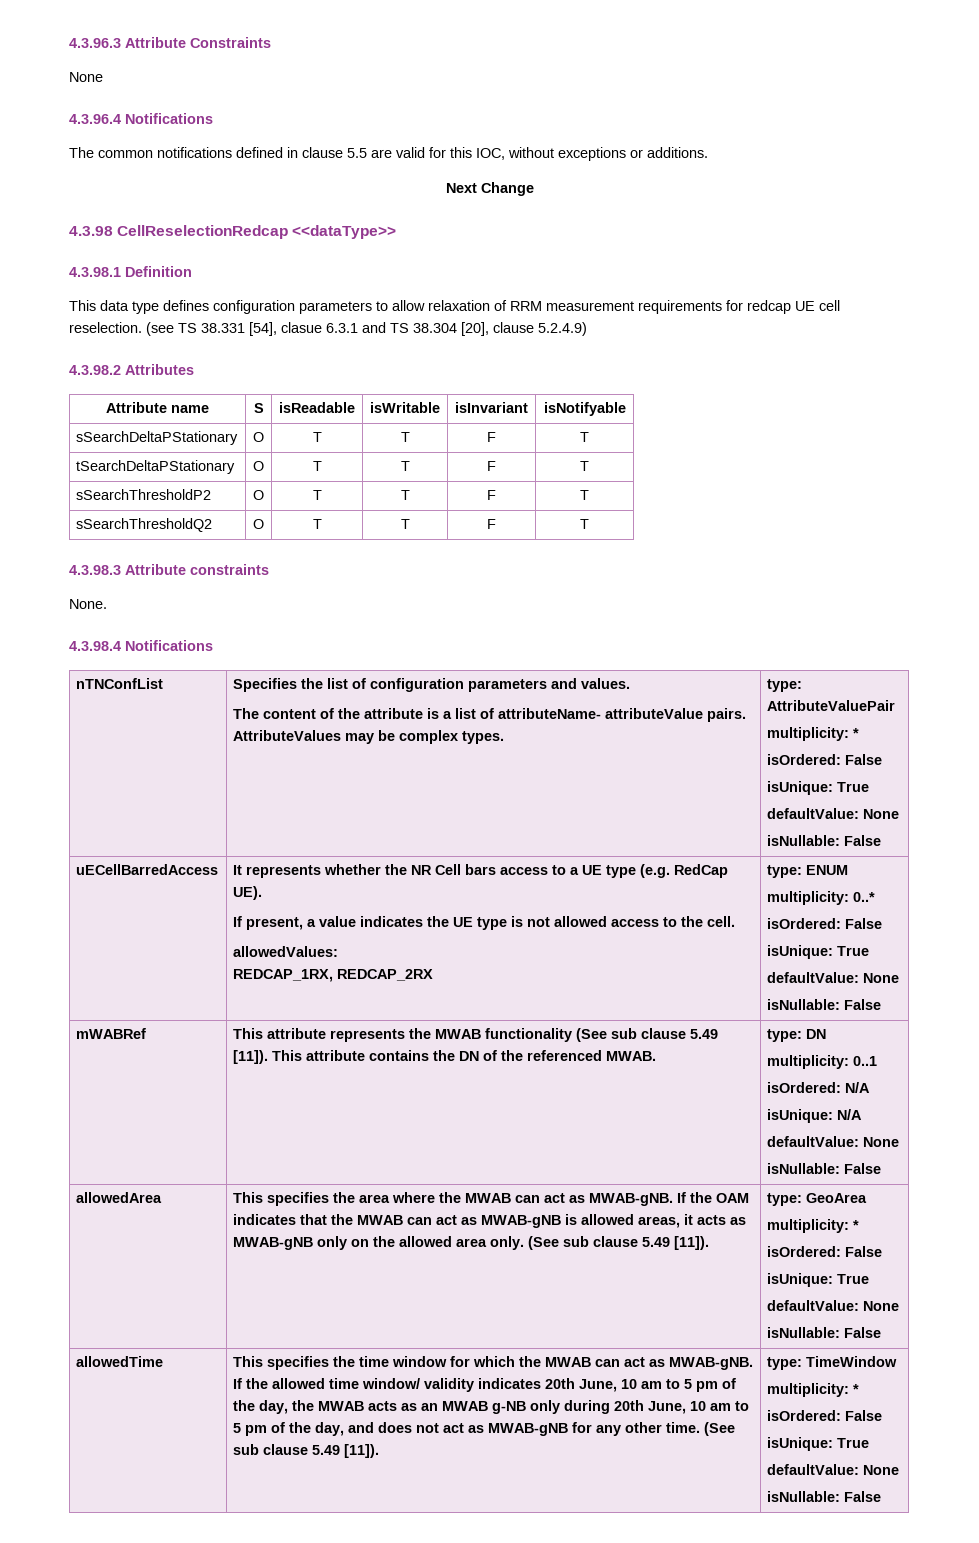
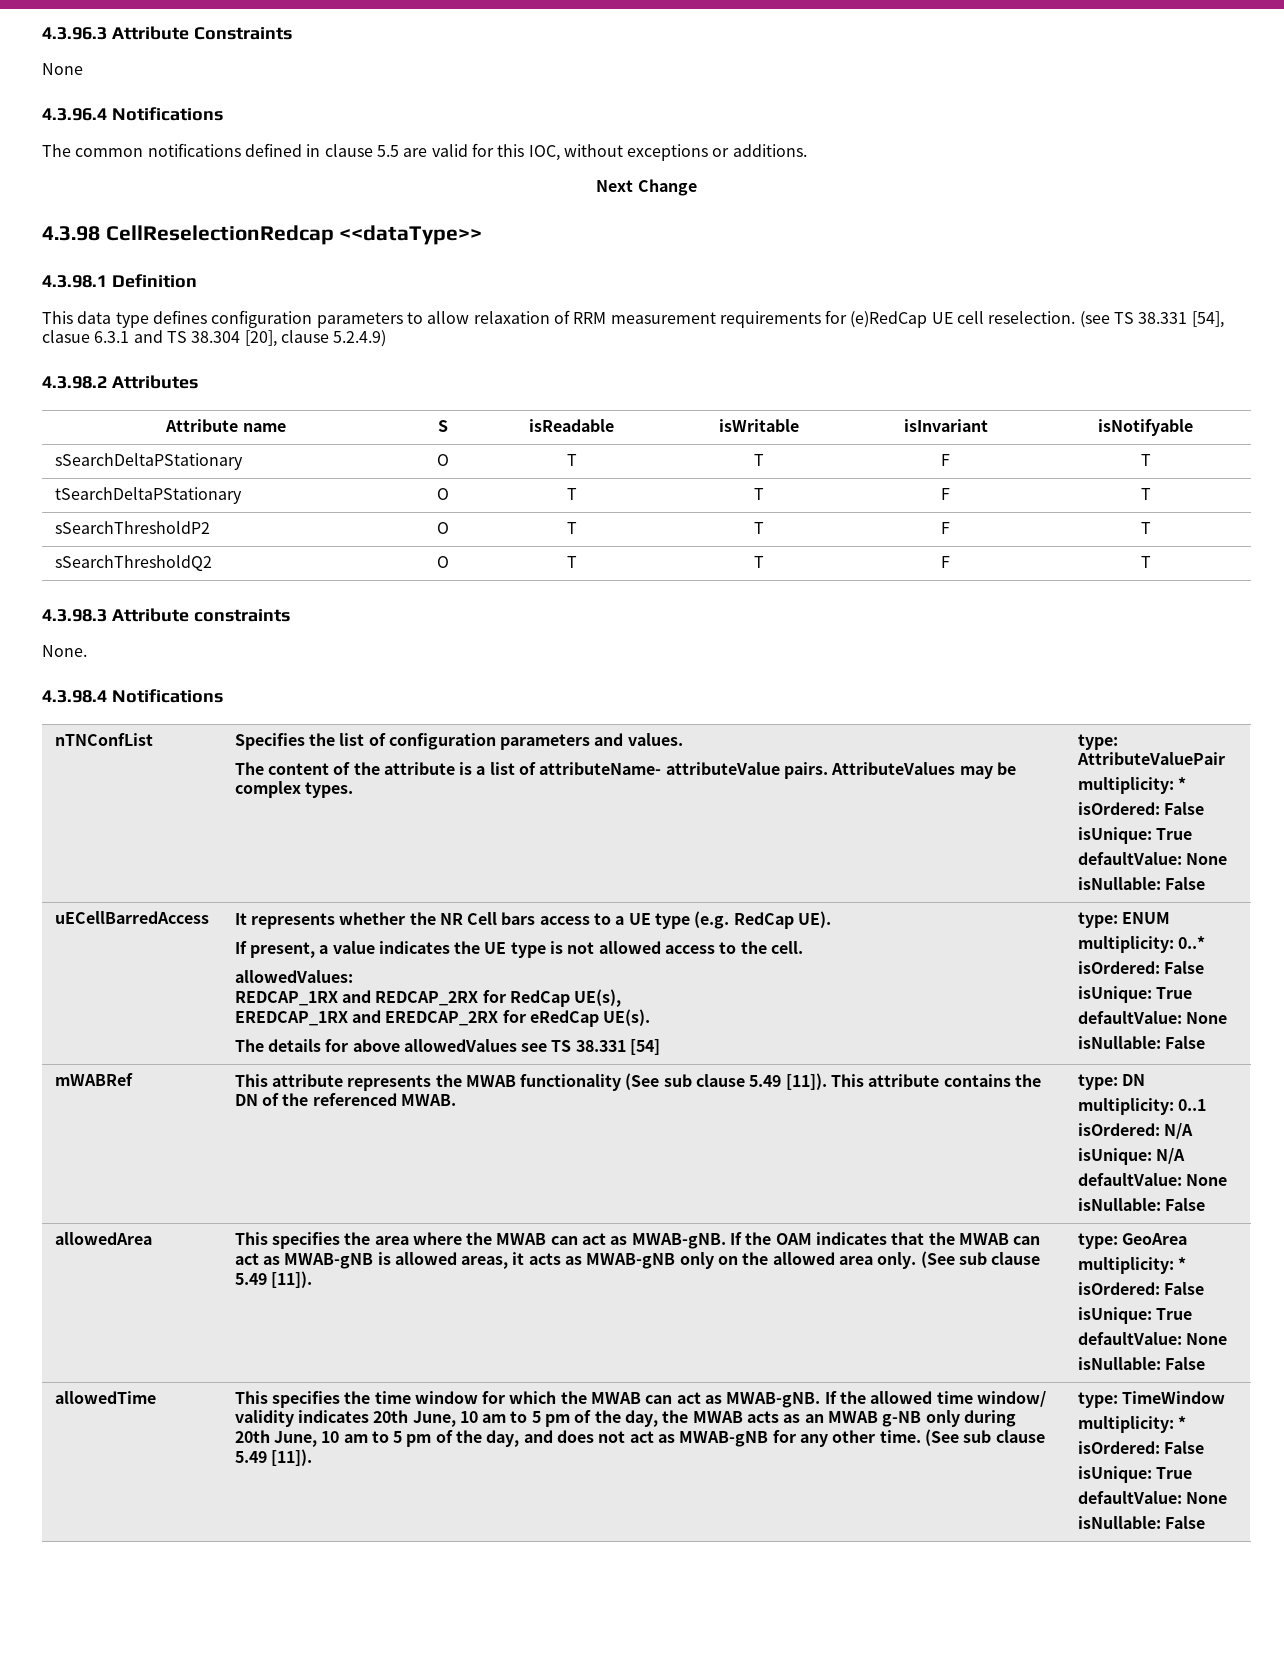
[747,300,791,314] redcap -> [850,311,928,328] (e)RedCap
[233,969,334,982] REDCAP_1RX, -> [234,990,371,1006] REDCAP_1RX and
(434, 975) none -> [482,989,622,1007] [234,1009,651,1027] [234,1039,661,1055] for RedCap UE(s), // EREDCAP_1RX and EREDCAP_2RX for eRedCap UE(s). // The details for above allowedValues see TS 38.331 [54]

